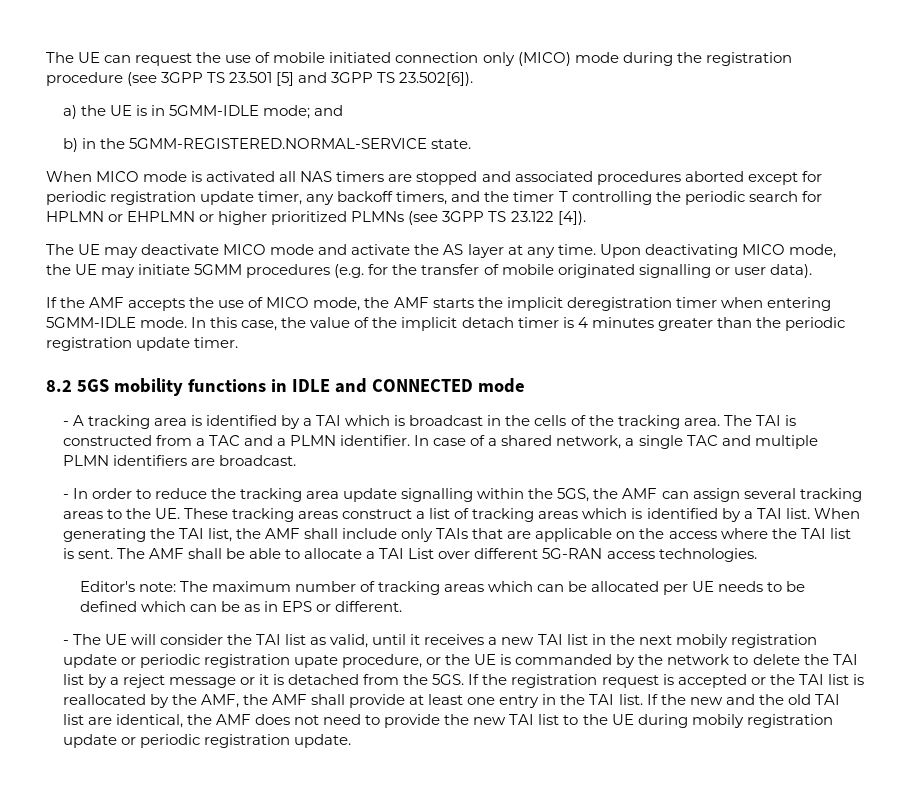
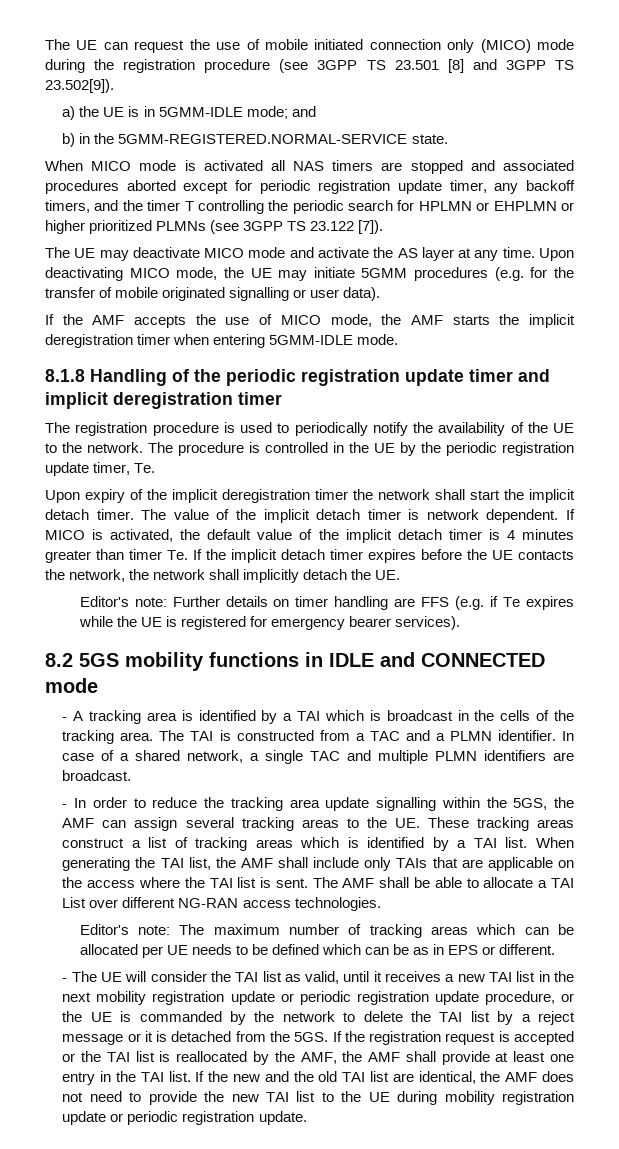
[276,72,295,86] [5] -> [447,59,464,73] [8]
[399,72,474,86] 23.502[6]). -> [45,79,114,93] 23.502[9]).
[557,211,586,225] [4]). -> [358,220,384,234] [7]).
[191,317,307,331] In this case, the -> [45,369,550,386] [45,392,282,409] [45,422,574,436] [45,442,574,456] [45,462,156,476] [45,489,575,503] [45,509,575,523] [45,529,252,542] // 8.1.8 Handling of the periodic registration update timer and implicit deregistration timer // The registration procedure is used to periodically notify the availability of the UE to the network. The procedure is controlled in the UE by the periodic registration update timer, Te. // Upon expiry of the implicit deregistration timer the network shall start the implicit detach timer. The value of the implicit detach timer is network dependent. If MICO is activated, the default
[755,317,845,331] [46,337,239,351] the periodic registration update timer. -> [129,549,574,563] [45,569,401,583] [79,596,574,610] [78,616,461,630] timer Te. If the implicit detach timer expires before the UE contacts the network, the network shall implicitly detach the UE. // Editor's note: Further details on timer handling are FFS (e.g. if Te expires while the UE is registered for emergency bearer services).
[542,548,603,559] 5G-RAN -> [178,898,239,908] NG-RAN
[675,634,817,648] [62,654,338,668] mobily registration update or periodic registration upate -> [96,991,479,1005] mobility registration update or periodic registration update
[691,714,744,728] mobily -> [444,1091,495,1105] mobility

